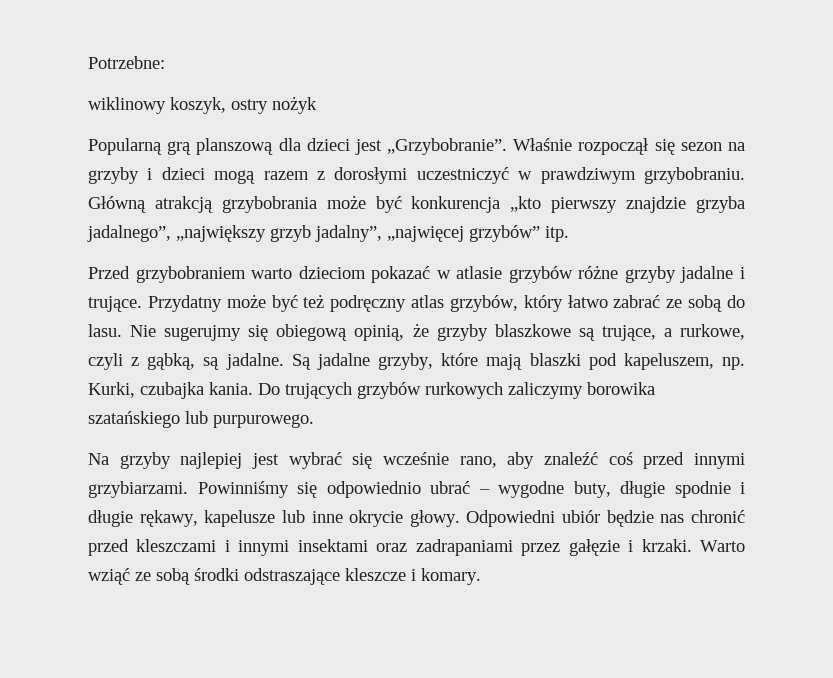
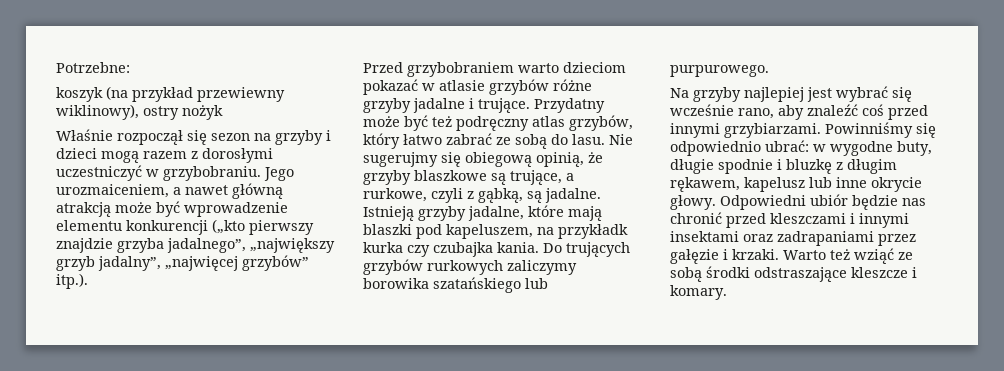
[88,96,317,114] [88,138,508,155] wiklinowy koszyk, ostry nożyk // Popularną grą planszową dla dzieci jest „Grzybobranie”. -> [56,86,285,102] [56,104,223,120] koszyk (na przykład przewiewny wiklinowy), ostry nożyk //
[540,167,745,184] [88,195,542,213] prawdziwym grzybobraniu. Główną atrakcją grzybobrania może być konkurencja „kto -> [163,166,294,181] [56,183,283,199] [56,201,288,217] [56,219,245,235] grzybobraniu. Jego urozmaiceniem, a nawet główną atrakcją może być wprowadzenie elementu konkurencji („kto
[545,226,569,242] itp. -> [56,273,88,289] itp.).
[291,353,434,370] Są jadalne grzyby, -> [363,206,524,221] Istnieją grzyby jadalne,
[722,357,745,370] [88,382,135,398] np. Kurki, -> [537,224,628,239] [363,242,430,257] na przykładk kurka czy
[430,481,490,494] ubrać – -> [765,140,826,152] ubrać: w
[88,510,276,527] długie rękawy, kapelusze -> [786,159,897,174] [670,177,805,192] bluzkę z długim rękawem, kapelusz
(746, 546) none -> [830,249,850,260] też

